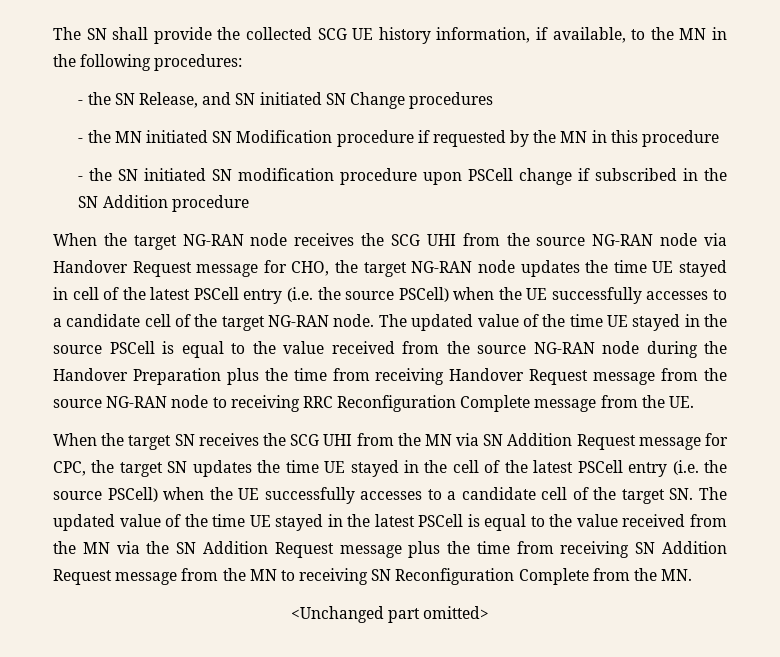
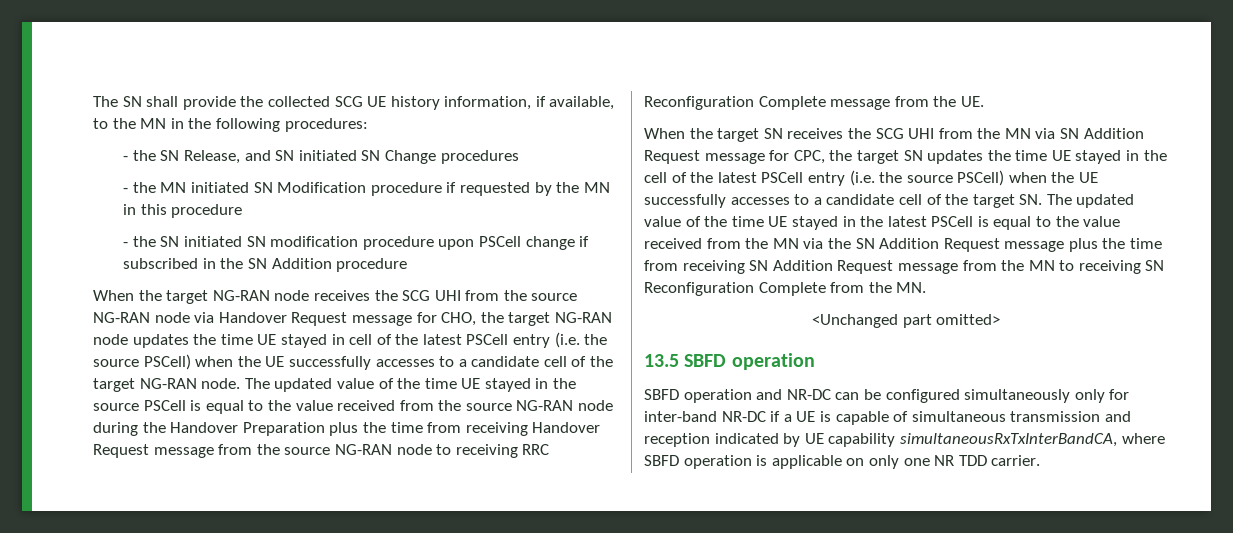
(490, 612) none -> [644,353,815,370] [644,389,1130,403] [644,411,1131,425] [644,433,1165,447] [644,455,1041,469] // 13.5 SBFD operation // SBFD operation and NR-DC can be configured simultaneously only for inter-band NR-DC if a UE is capable of simultaneous transmission and reception indicated by UE capability simultaneousRxTxInterBandCA, where SBFD operation is applicable on only one NR TDD carrier.

